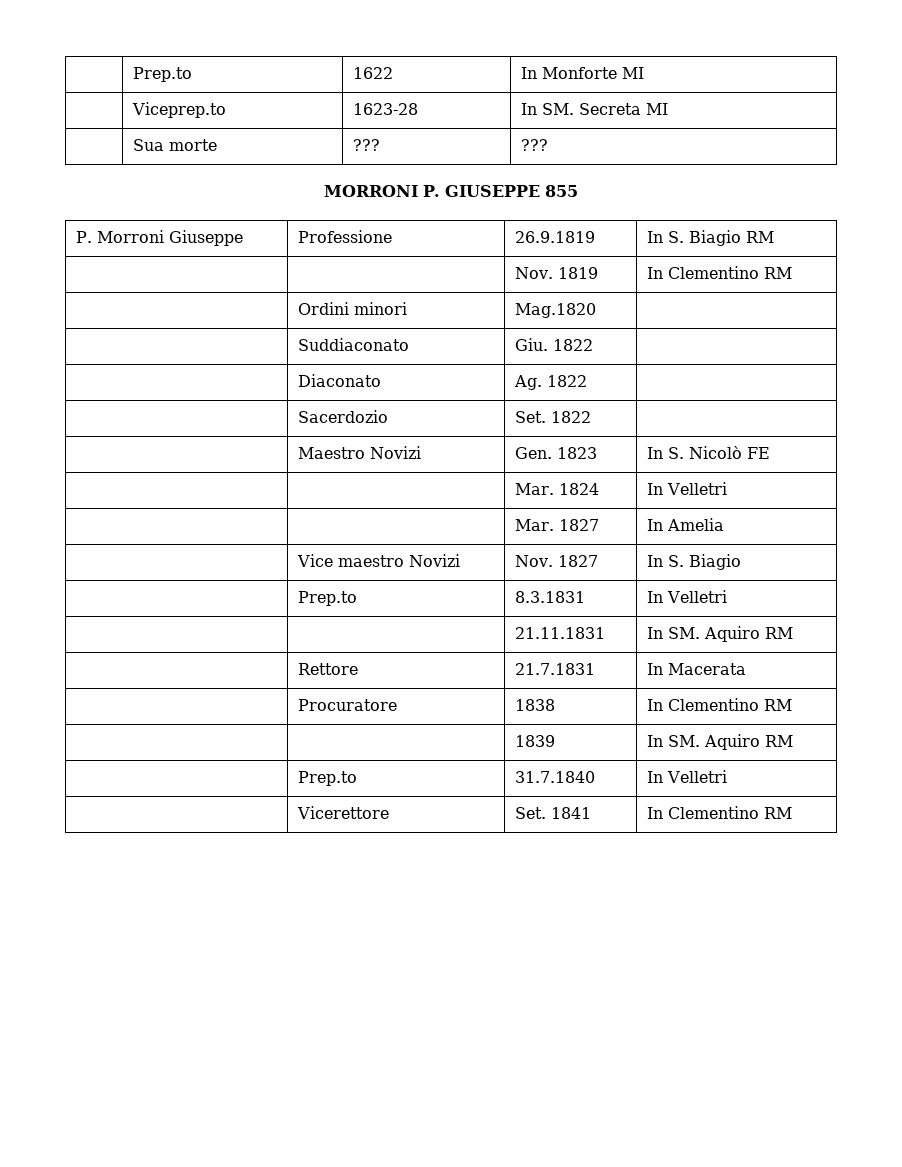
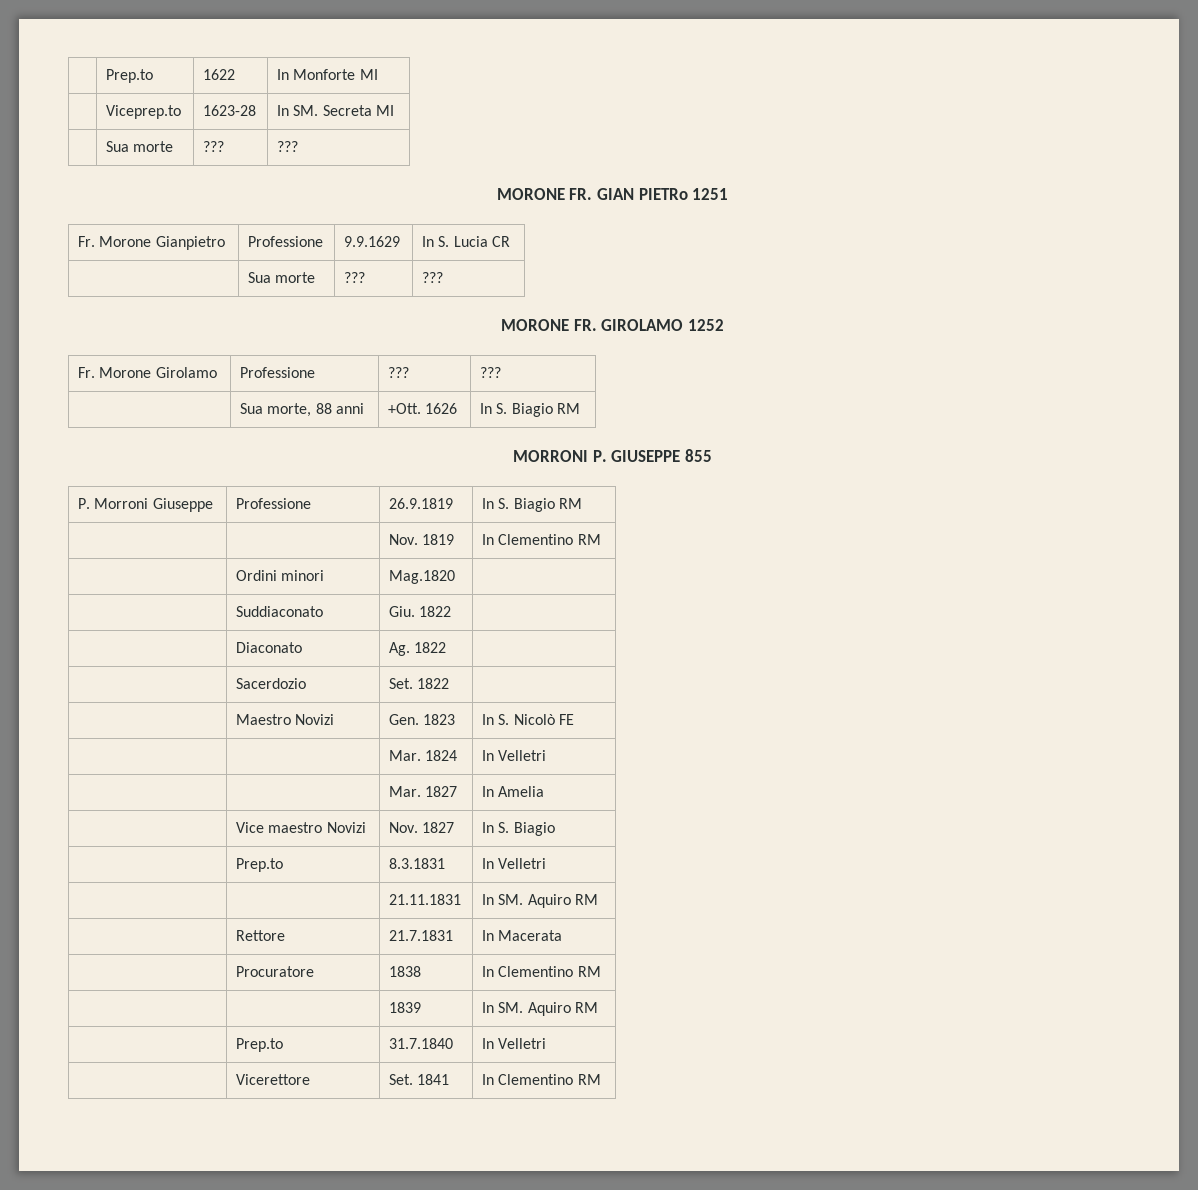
(549, 145) none -> [496,188,729,200] [78,236,225,250] [248,236,324,247] [344,236,401,247] [422,236,510,247] [248,272,316,283] [344,272,366,283] [422,272,444,283] [501,319,724,331] [78,367,217,378] [240,367,316,378] [388,367,410,378] [480,367,502,378] [240,403,364,417] [388,403,458,414] [480,403,580,417] // MORONE FR. GIAN PIETRo 1251 // Fr. Morone Gianpietro | Professione | 9.9.1629 | In S. Lucia CR // | Sua morte | ??? | ??? // MORONE FR. GIROLAMO 1252 // Fr. Morone Girolamo | Professione | ??? | ??? // | Sua morte, 88 anni | +Ott. 1626 | In S. Biagio RM

